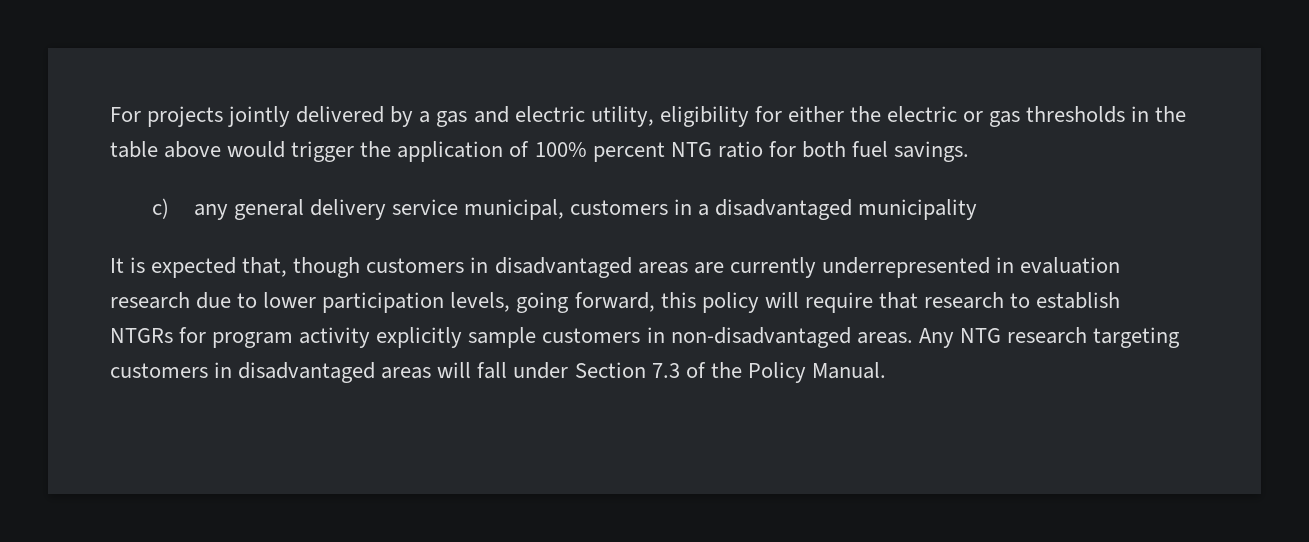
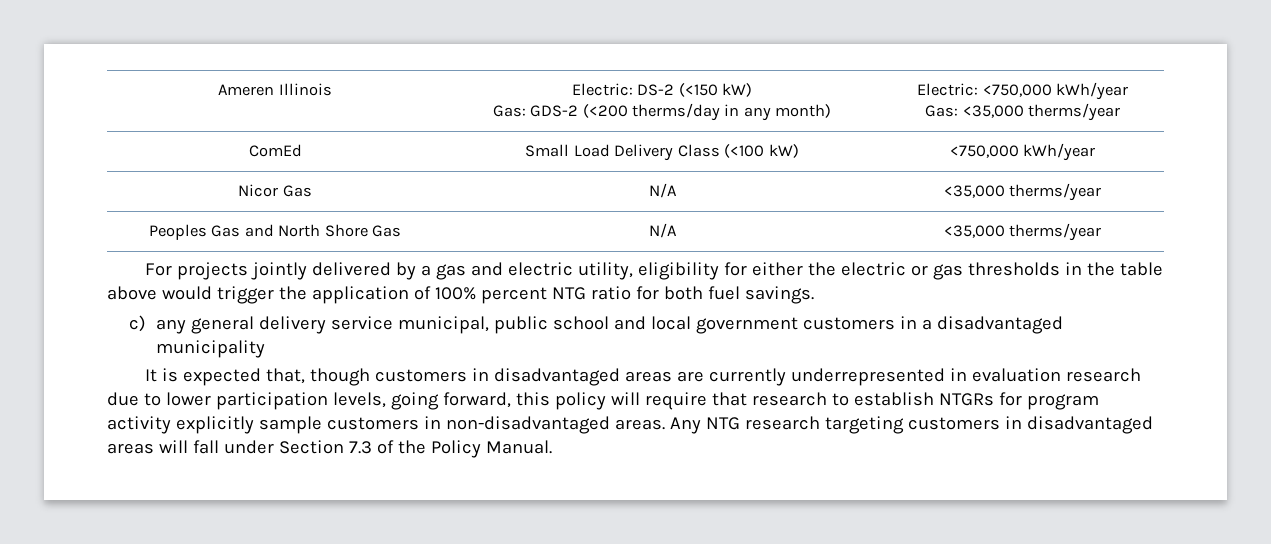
(110, 114) none -> [218,83,332,96] [571,83,753,97] [492,103,832,121] [917,82,1128,100] [925,103,1120,121] [248,144,302,157] [525,144,799,161] [949,143,1096,161] [238,184,312,197] [648,183,677,198] [943,183,1102,201] [148,224,402,240] [648,223,677,238] [943,223,1102,241] Ameren Illinois | Electric: DS-2 (<150 kW) // Gas: GDS-2 (<200 therms/day in any month) | Electric: <750,000 kWh/year // Gas: <35,000 therms/year // ComEd | Small Load Delivery Class (<100 kW) | <750,000 kWh/year // Nicor Gas | N/A | <35,000 therms/year // Peoples Gas and North Shore Gas | N/A | <35,000 therms/year //
(564, 209) none -> [493,316,798,334] public school and local government

